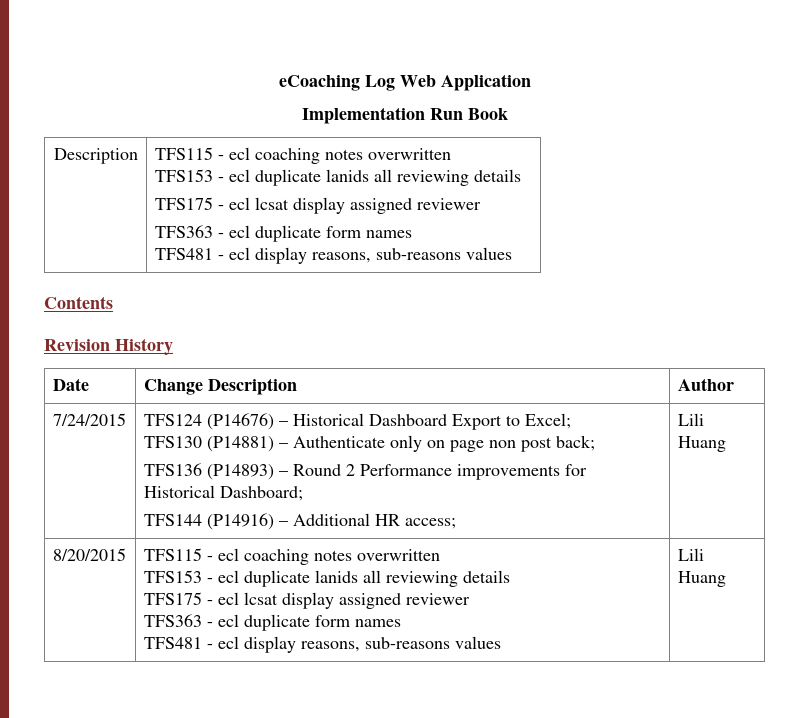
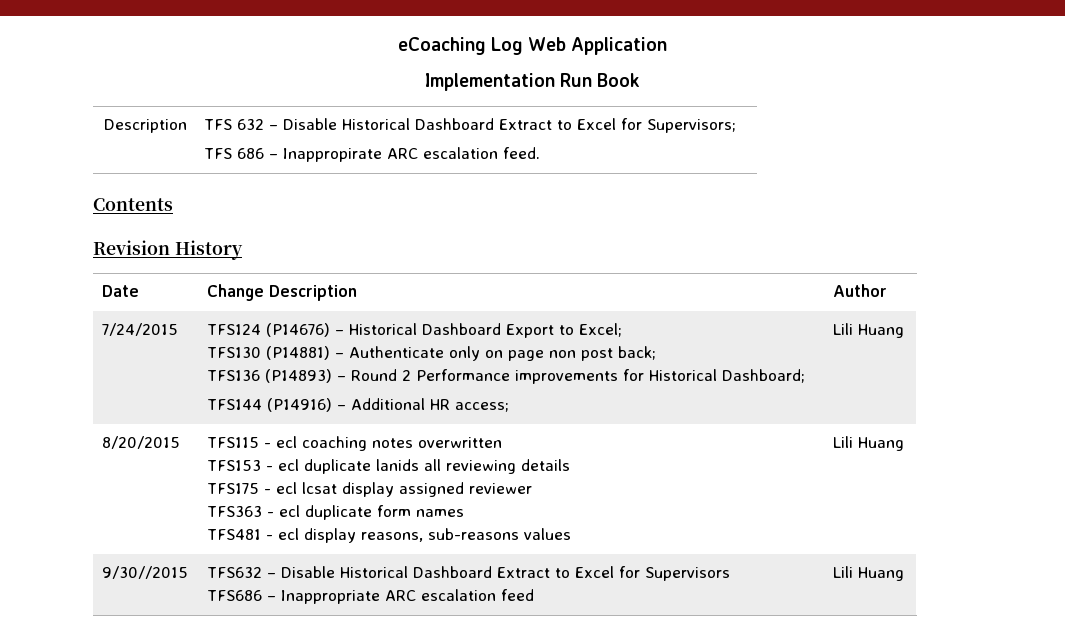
[154,147,451,164] [154,169,521,186] [154,197,481,214] [154,225,412,242] [154,247,512,264] TFS115 - ecl coaching notes overwritten // TFS153 - ecl duplicate lanids all reviewing details // TFS175 - ecl lcsat display assigned reviewer // TFS363 - ecl duplicate form names // TFS481 - ecl display reasons, sub-reasons values -> [204,118,737,133] [204,147,541,162] TFS 632 – Disable Historical Dashboard Extract to Excel for Supervisors; // TFS 686 – Inappropirate ARC escalation feed.
(726, 579) none -> [102,566,189,579] [207,566,731,581] [207,589,535,604] [833,566,905,581] // 9/30//2015 | TFS632 – Disable Historical Dashboard Extract to Excel for Supervisors // TFS686 – Inappropriate ARC escalation feed | Lili Huang

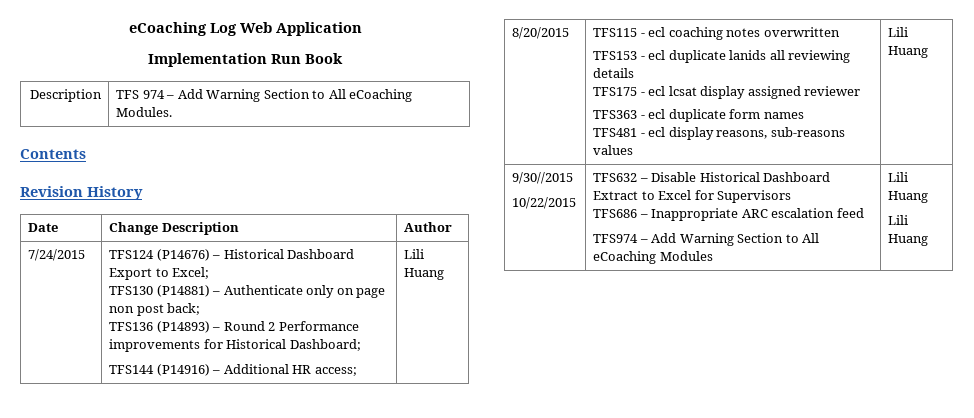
[237,118,737,133] [204,147,541,162] 632 – Disable Historical Dashboard Extract to Excel for Supervisors; // TFS 686 – Inappropirate ARC escalation feed. -> [142,89,413,102] [116,107,173,117] 974 – Add Warning Section to All eCoaching Modules.
(189, 572) none -> [512,197,577,209] // 10/22/2015
[833,566,905,581] | Lili Huang -> [593,233,820,246] [593,251,713,264] [888,172,909,182] [888,191,929,203] [888,215,909,225] [888,234,929,246] // TFS974 – Add Warning Section to All eCoaching Modules | Lili Huang // Lili Huang

